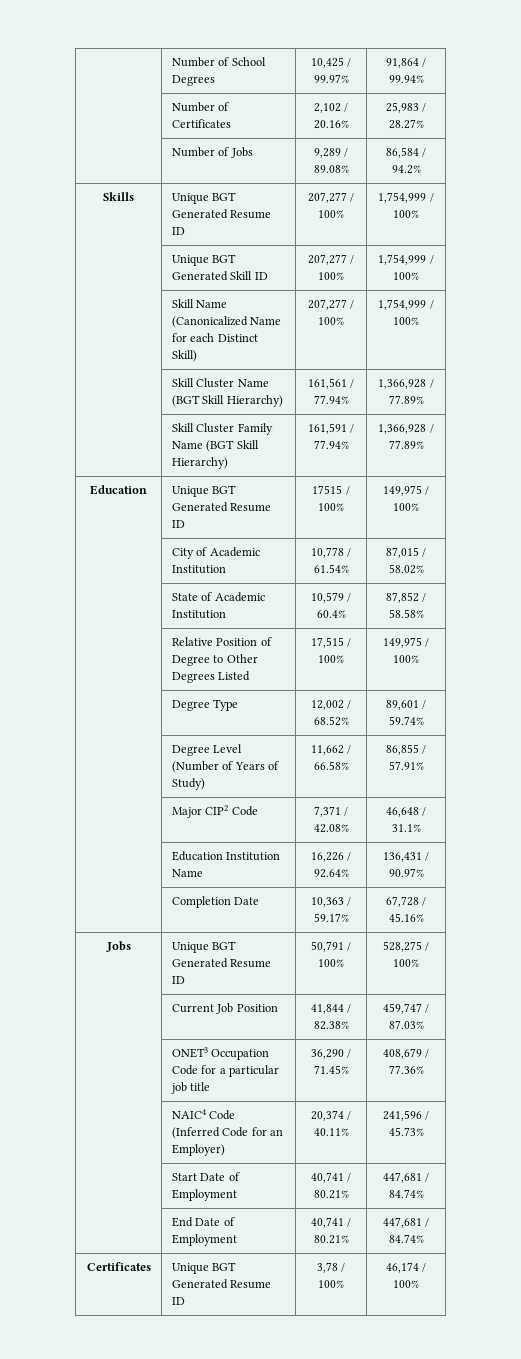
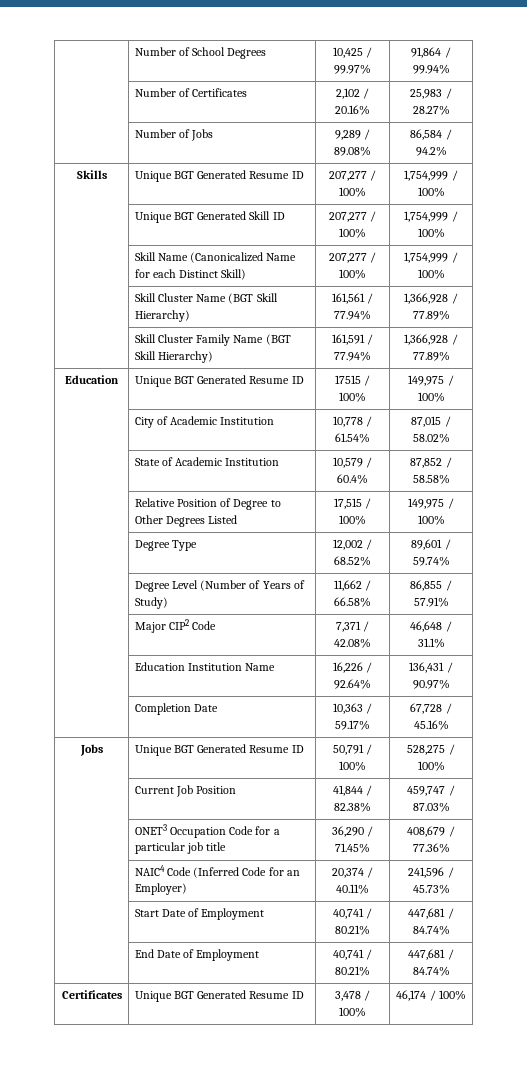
[316,1262,338,1273] 3,78 -> [334,991,361,1001] 3,478

